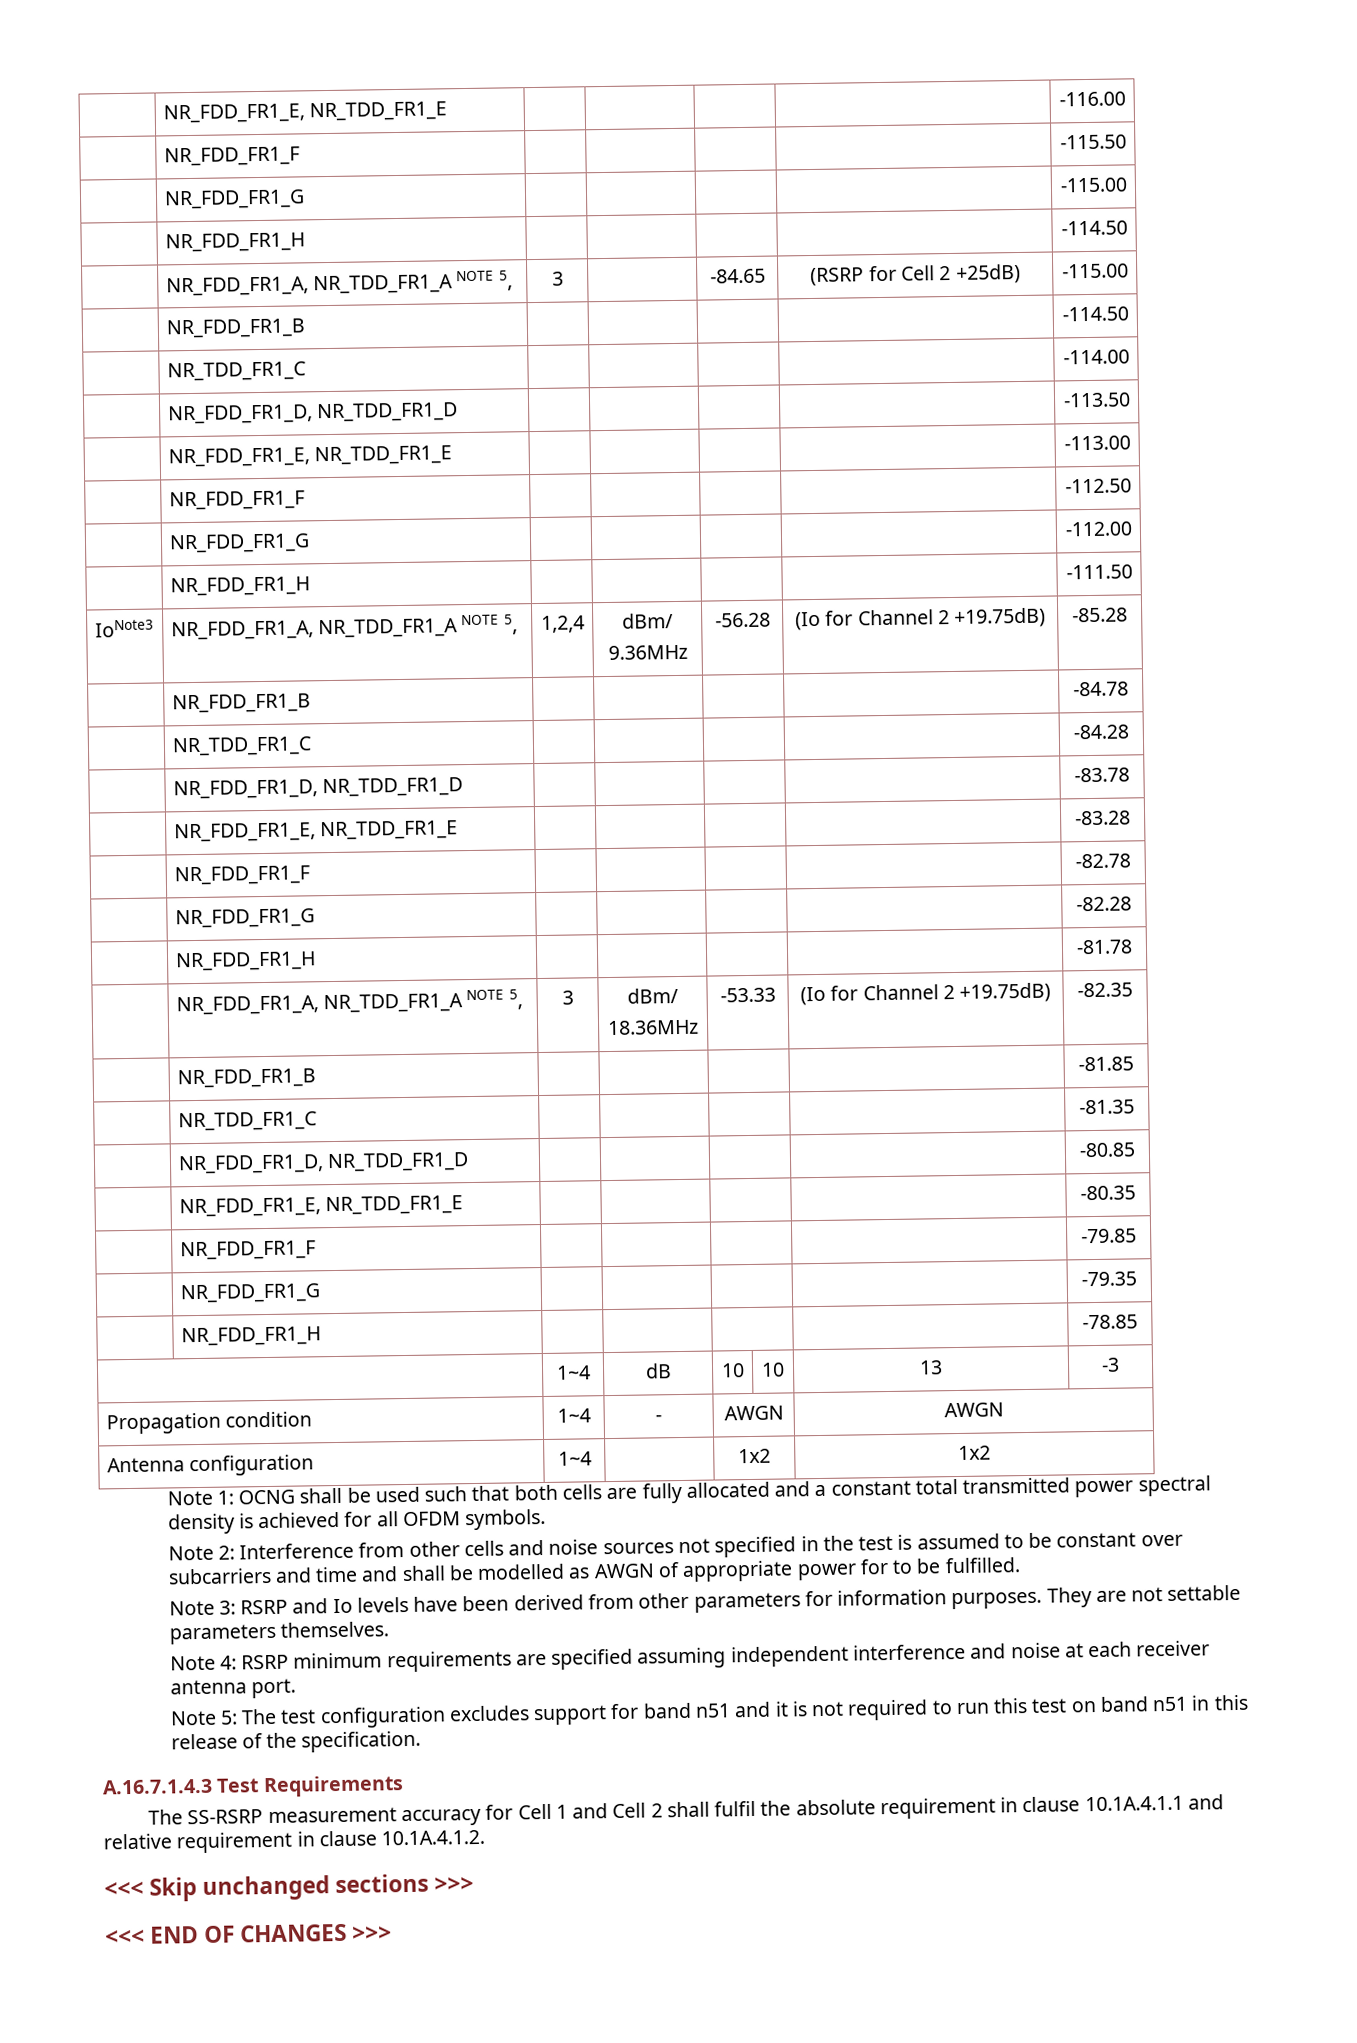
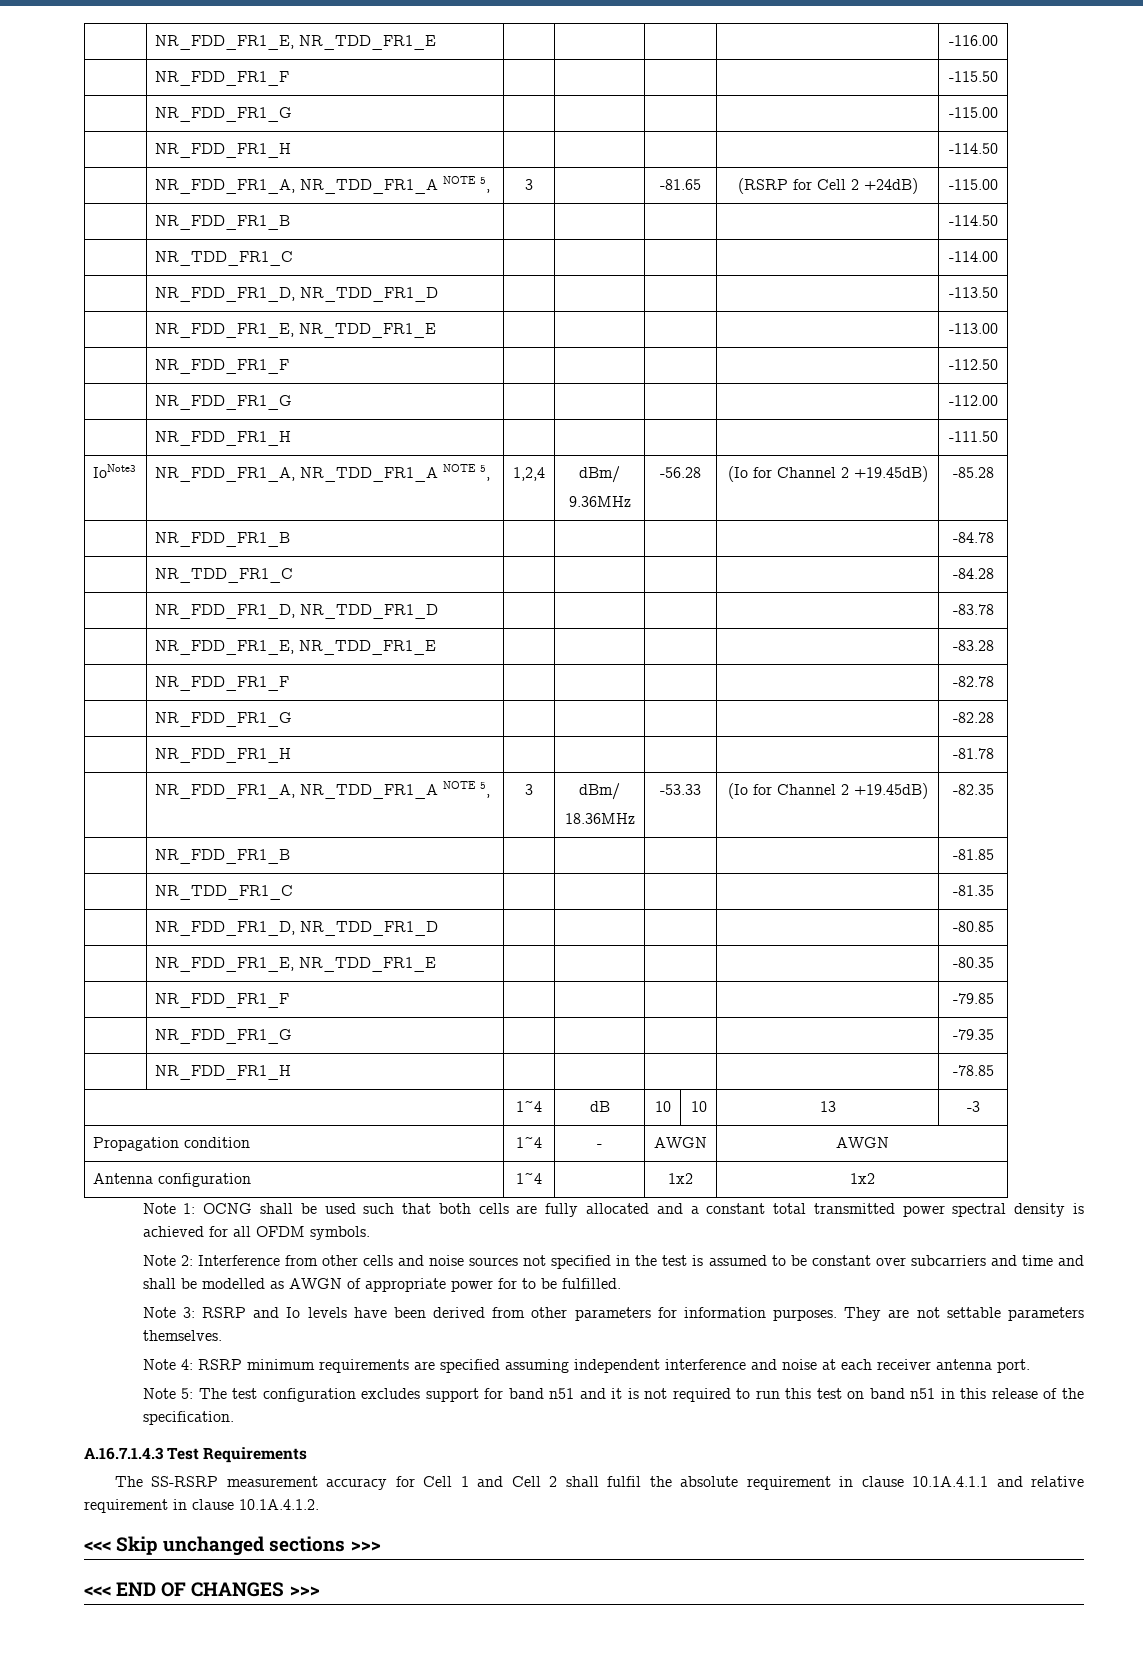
[709,268,766,284] -84.65 -> [660,179,701,190] -81.65
[955,263,1021,284] +25dB) -> [863,178,918,194] +24dB)
[954,607,1047,628] +19.75dB) -> [853,466,928,482] +19.45dB)
[959,982,1052,1003] +19.75dB) -> [853,783,928,799] +19.45dB)

